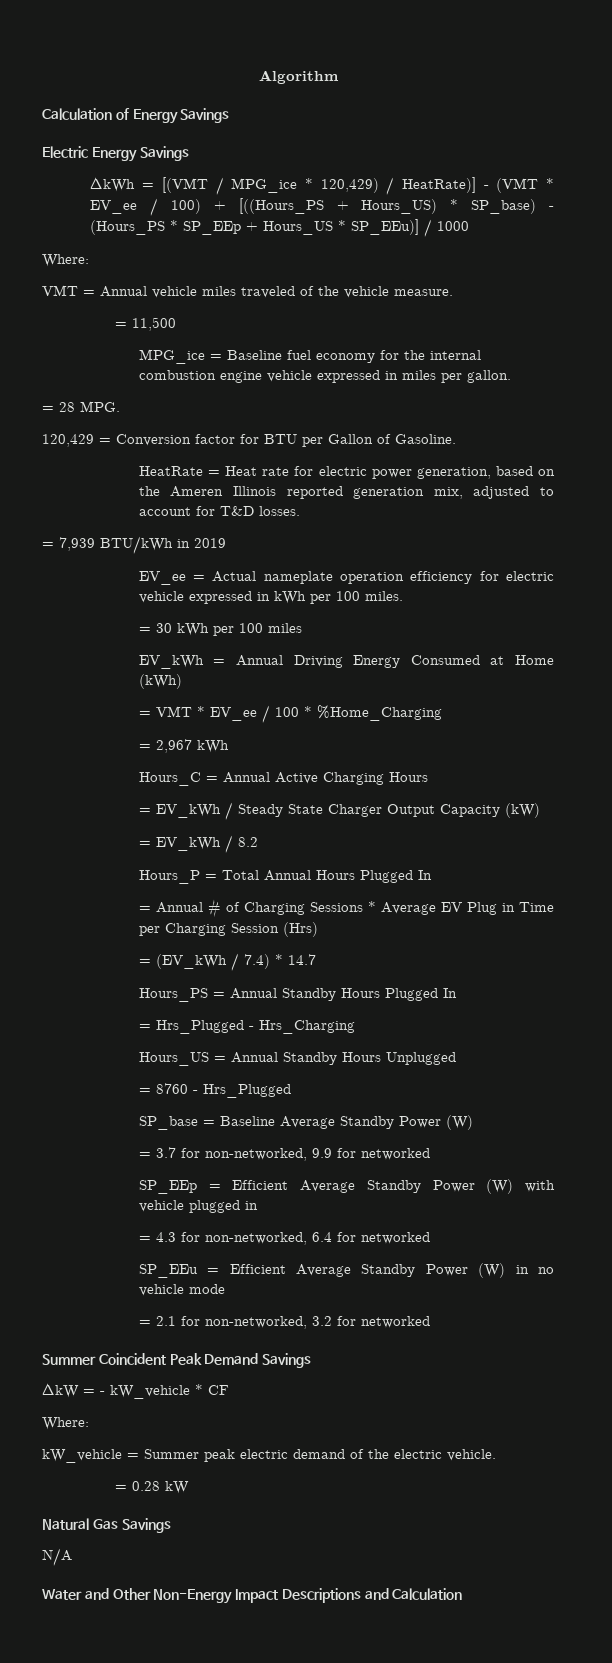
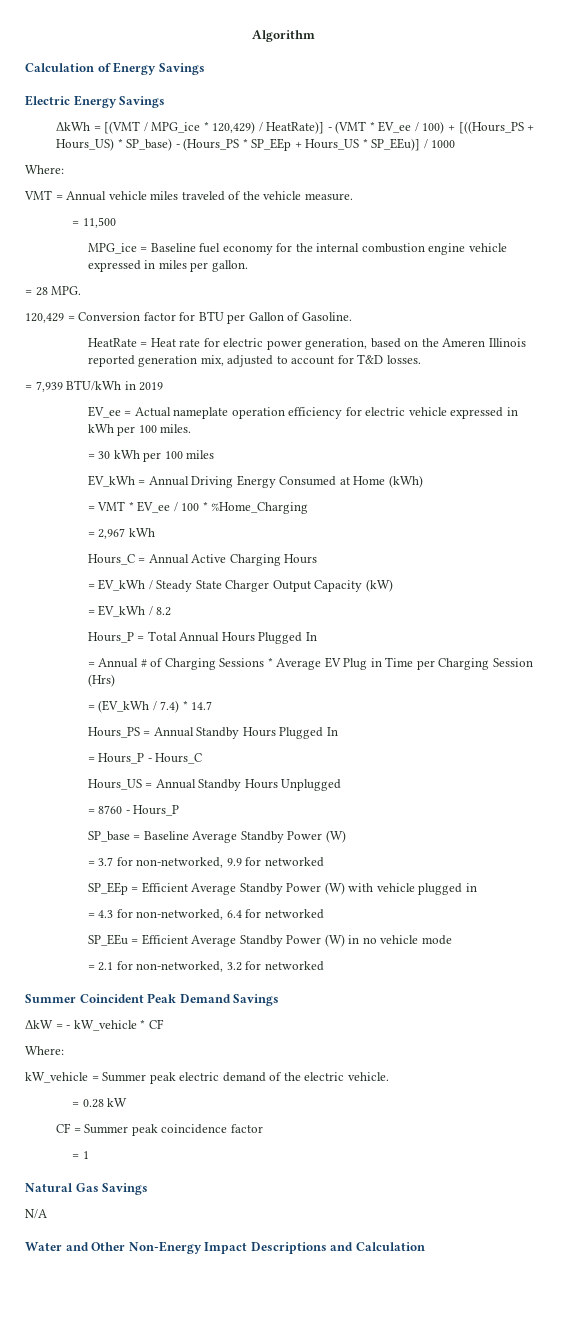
[155,1020,355,1034] Hrs_Plugged - Hrs_Charging -> [98,753,203,764] Hours_P - Hours_C
[202,1084,291,1098] Hrs_Plugged -> [133,805,180,816] Hours_P
(189, 1487) none -> [56,1123,263,1136] [72,1151,89,1159] // CF = Summer peak coincidence factor // = 1

